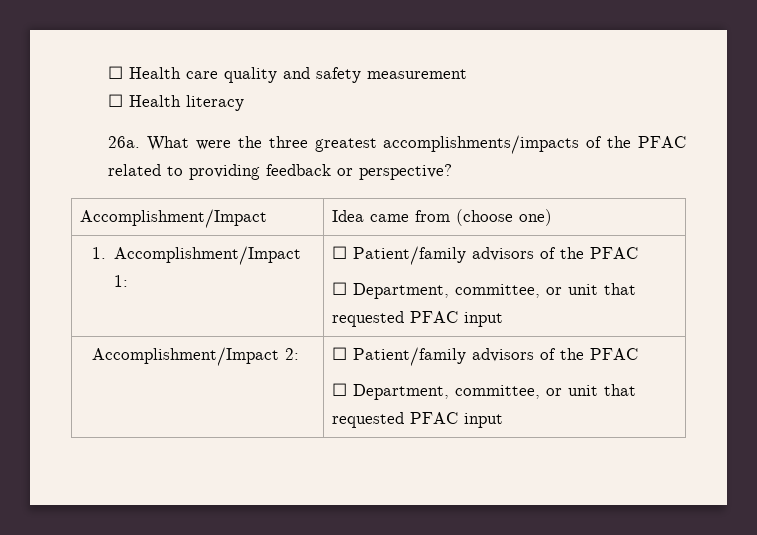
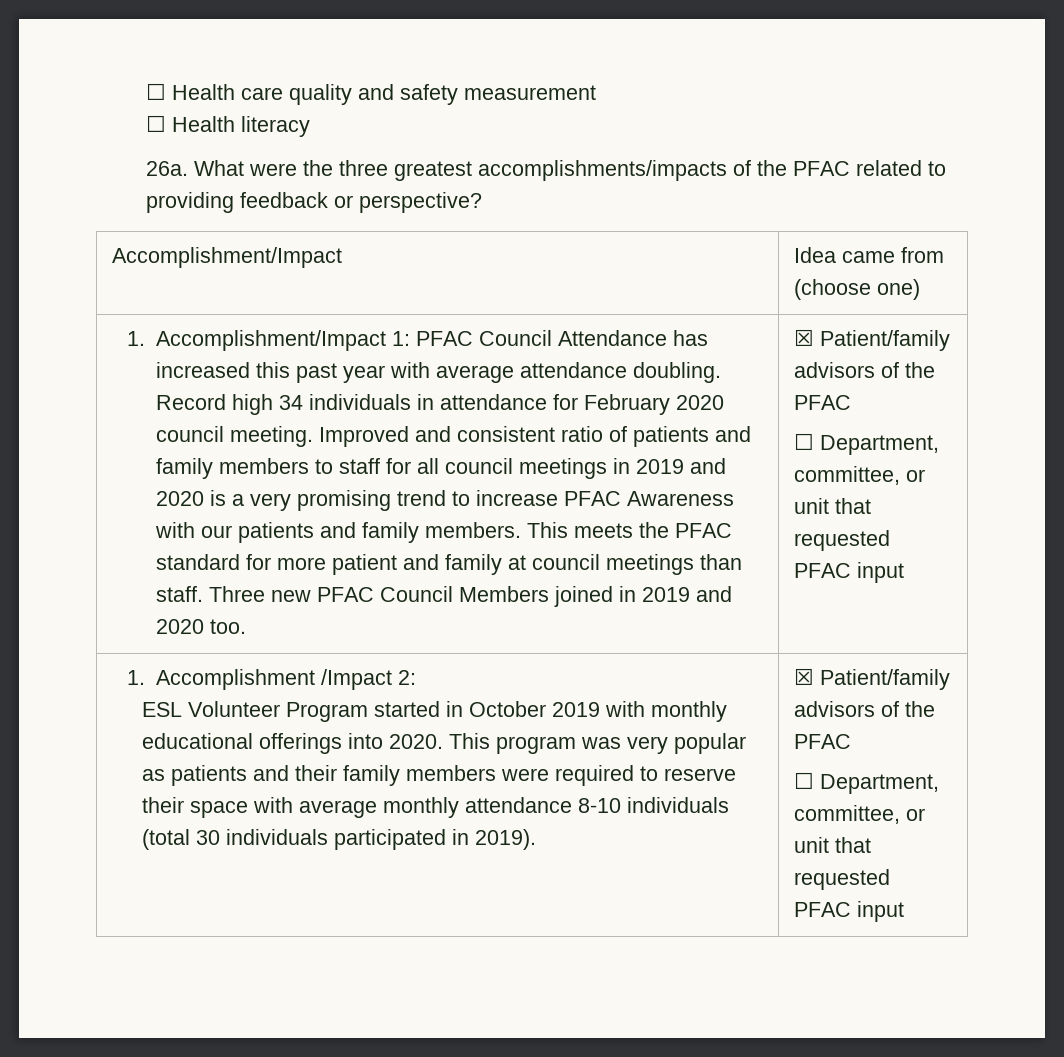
[332,246,348,259] | ☐ -> [415,330,708,346] [155,362,721,383] [155,394,724,415] [155,426,751,447] [155,458,726,479] [155,490,734,511] [154,522,732,543] [155,554,742,575] [155,586,732,607] [155,619,246,634] [793,329,814,346] PFAC Council Attendance has increased this past year with average attendance doubling. Record high 34 individuals in attendance for February 2020 council meeting. Improved and consistent ratio of patients and family members to staff for all council meetings in 2019 and 2020 is a very promising trend to increase PFAC Awareness with our patients and family members. This meets the PFAC standard for more patient and family at council meetings than staff. Three new PFAC Council Members joined in 2019 and 2020 too. | ☒
[91,347,299,366] [332,347,348,360] Accomplishment/Impact 2: | ☐ -> [126,669,416,690] [142,701,728,722] [142,733,747,754] [142,765,737,786] [142,797,730,818] [142,829,537,850] [793,668,814,685] 1. Accomplishment /Impact 2: // ESL Volunteer Program started in October 2019 with monthly educational offerings into 2020. This program was very popular as patients and their family members were required to reserve their space with average monthly attendance 8-10 individuals (total 30 individuals participated in 2019). | ☒

